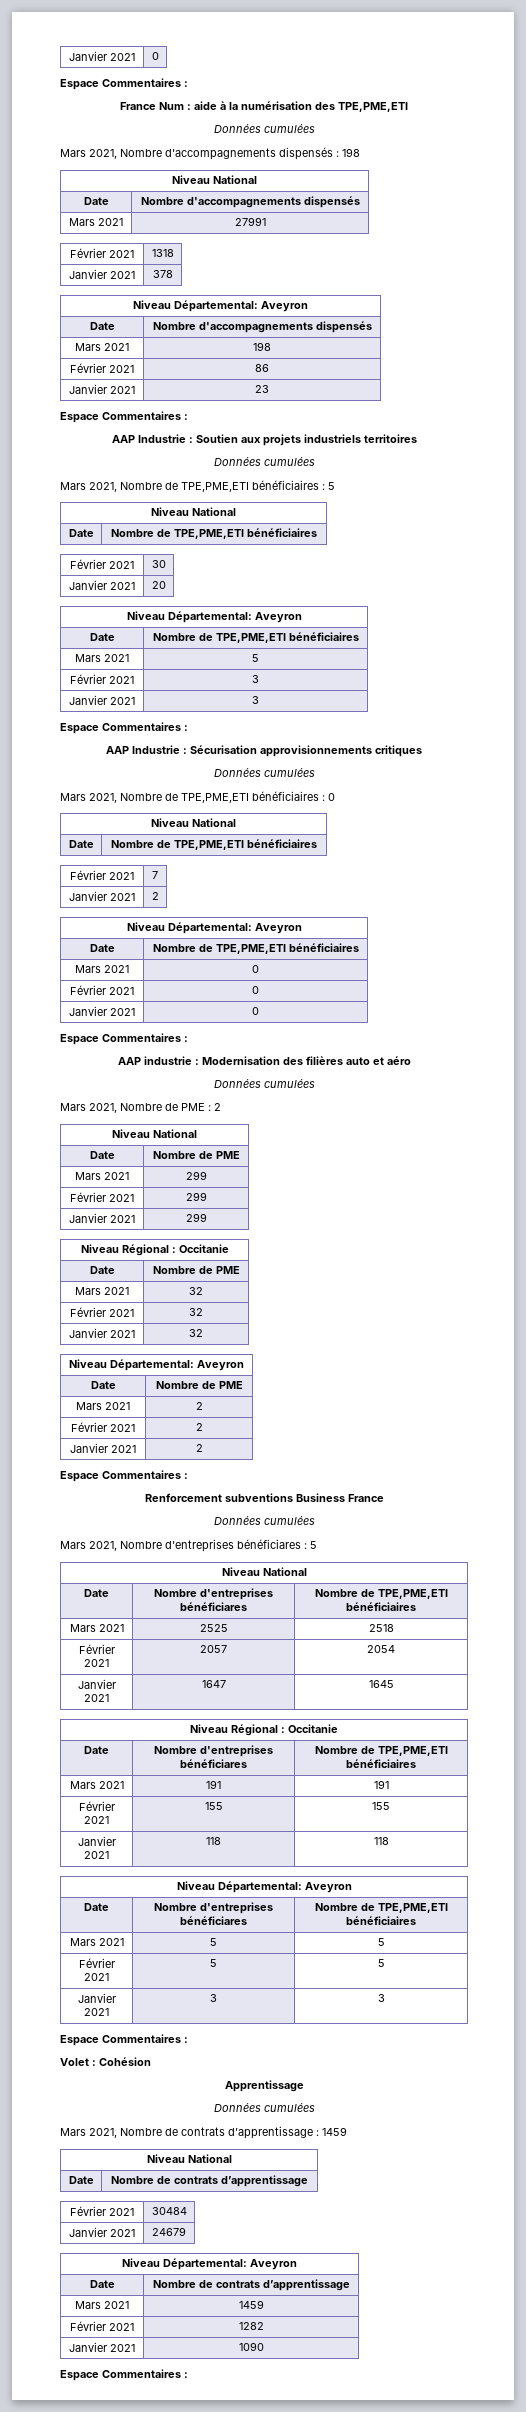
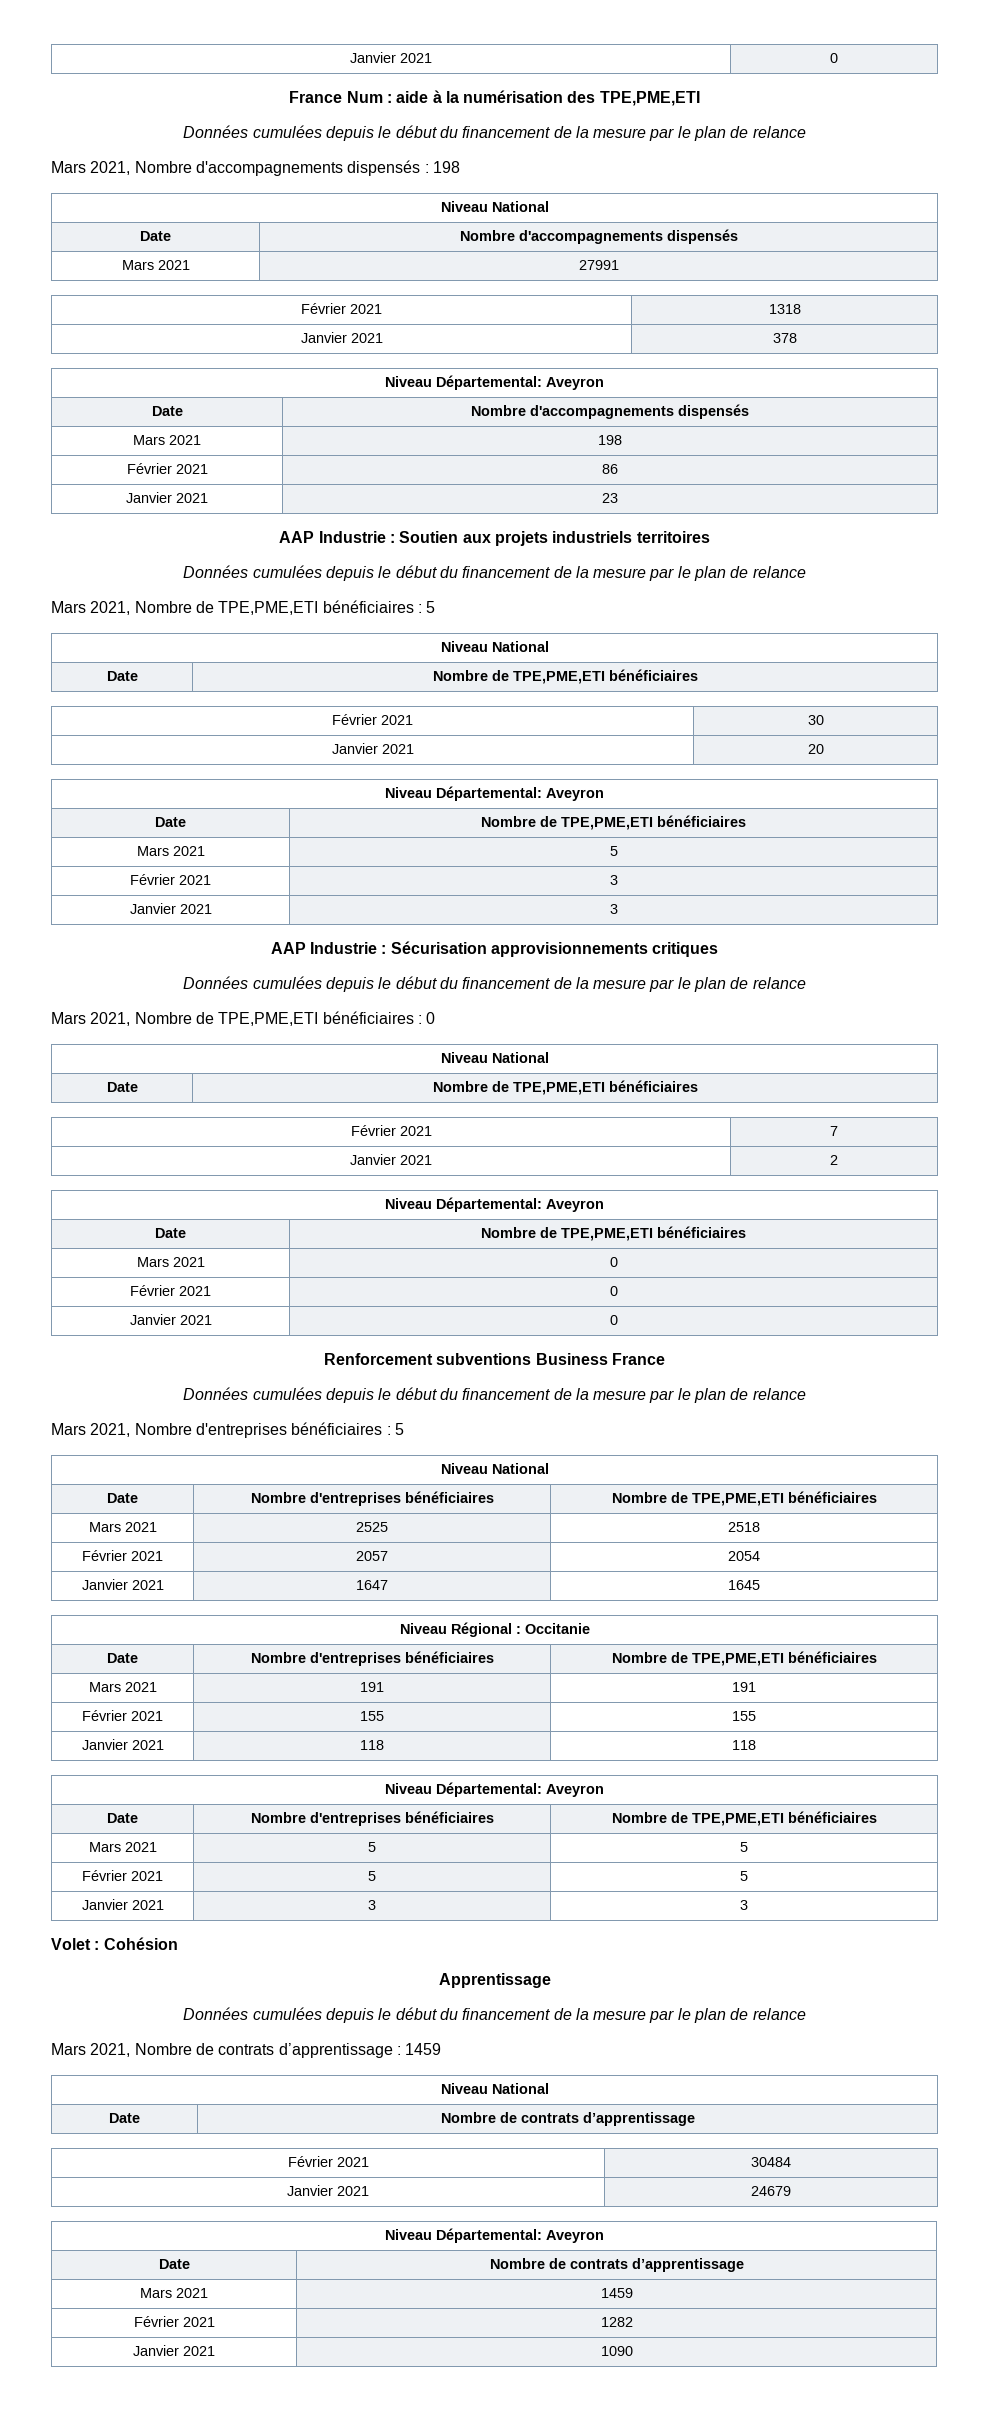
[69,51,135,61] [151,52,159,60] [60,78,188,90] Janvier 2021 | 0 // Espace Commentaires : -> [350,52,432,63] [830,53,838,63] Janvier 2021 | 0
(315, 128) none -> [325,125,806,141] depuis le début du financement de la mesure par le plan de relance
[60,411,188,423] // Espace Commentaires : -> (619, 498) none
(315, 461) none -> [325,565,806,581] depuis le début du financement de la mesure par le plan de relance
[60,722,188,734] // Espace Commentaires : -> (618, 909) none
(315, 772) none -> [325,976,806,992] depuis le début du financement de la mesure par le plan de relance
[60,1033,188,1045] [117,1056,411,1065] [213,1079,315,1088] [60,1103,221,1113] [112,1129,197,1138] [89,1151,115,1159] [152,1151,240,1159] [75,1172,129,1180] [185,1171,207,1180] [70,1192,134,1202] [185,1192,207,1201] [69,1213,135,1223] [185,1213,207,1222] [80,1244,229,1256] [89,1266,115,1274] [152,1266,240,1274] [75,1287,129,1295] [189,1287,203,1295] [70,1307,134,1317] [189,1308,203,1316] [69,1328,135,1338] [189,1329,203,1337] [69,1359,244,1371] [90,1381,116,1389] [155,1381,243,1389] [76,1402,130,1410] [195,1402,203,1410] [71,1422,135,1432] [195,1423,203,1431] [70,1443,136,1453] [195,1444,203,1452] [60,1470,188,1482] // Espace Commentaires : // AAP industrie : Modernisation des filières auto et aéro // Données cumulées // Mars 2021, Nombre de PME : 2 // Niveau National // Date | Nombre de PME // Mars 2021 | 299 // Février 2021 | 299 // Janvier 2021 | 299 // Niveau Régional : Occitanie // Date | Nombre de PME // Mars 2021 | 32 // Février 2021 | 32 // Janvier 2021 | 32 // Niveau Départemental: Aveyron // Date | Nombre de PME // Mars 2021 | 2 // Février 2021 | 2 // Janvier 2021 | 2 // Espace Commentaires : -> (618, 1320) none
(315, 1520) none -> [325,1387,806,1403] depuis le début du financement de la mesure par le plan de relance
[237,1539,301,1549] bénéficiares -> [291,1422,383,1435] bénéficiaires
[180,1602,247,1611] bénéficiares -> [404,1491,494,1503] bénéficiaires
[180,1759,247,1768] bénéficiares -> [404,1651,494,1663] bénéficiaires
[180,1916,247,1925] bénéficiares -> [404,1811,494,1823] bénéficiaires
[60,2034,188,2046] // Espace Commentaires : -> (749, 1905) none
(315, 2107) none -> [325,2007,806,2023] depuis le début du financement de la mesure par le plan de relance
[60,2369,188,2381] // Espace Commentaires : -> (633, 2351) none

